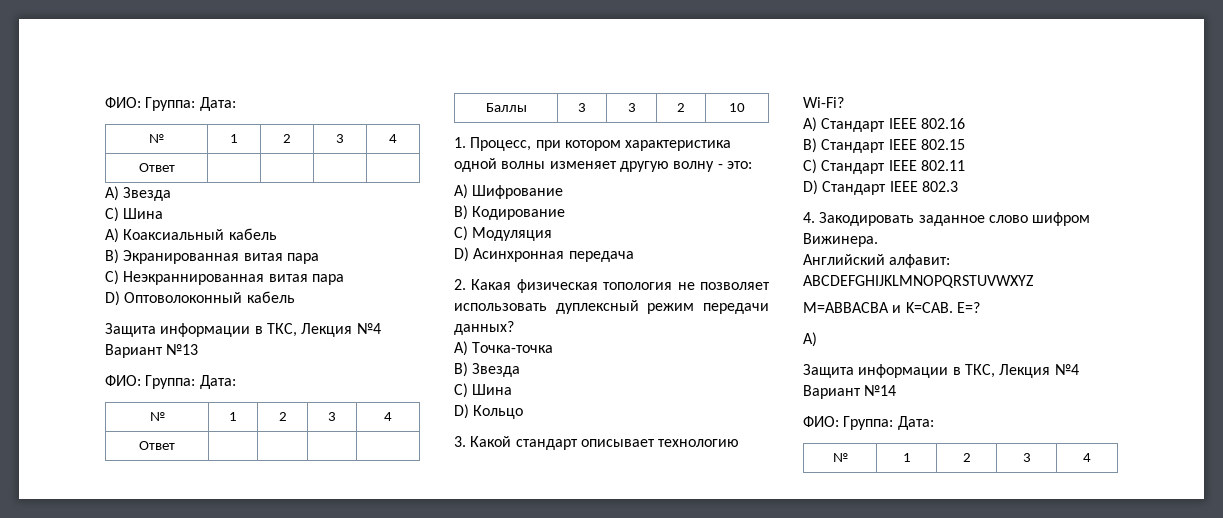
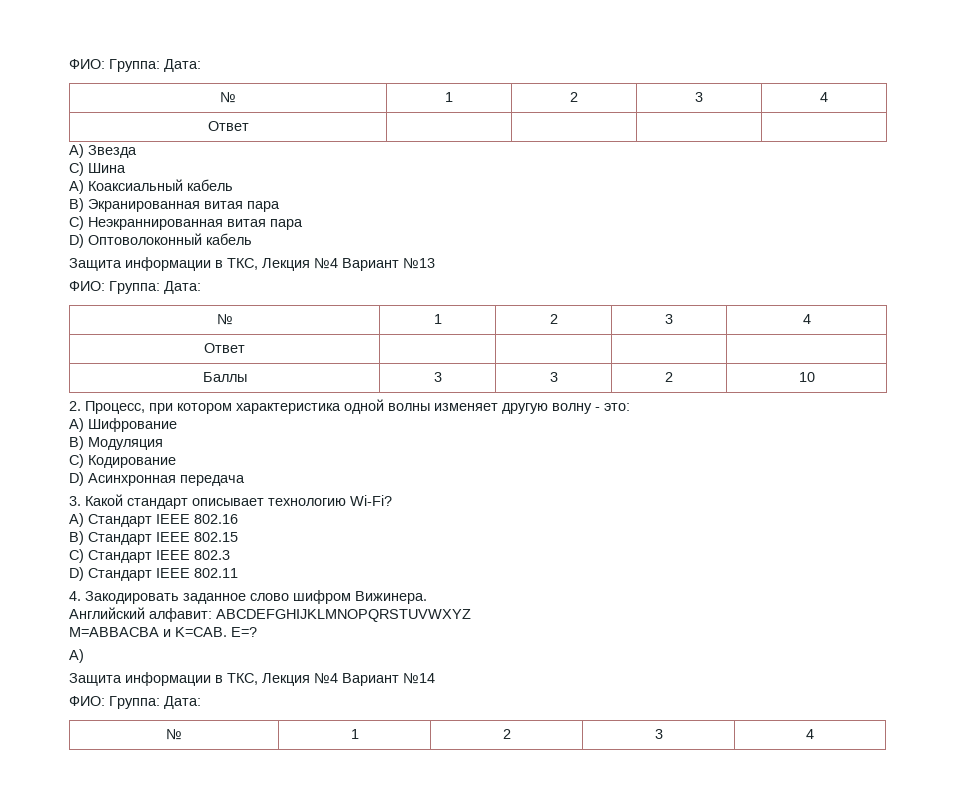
[454,137,466,148] 1. -> [69,401,81,411] 2.
[472,206,566,220] [454,226,553,241] Кодирование // C) Модуляция -> [88,437,163,450] [69,454,176,468] Модуляция // C) Кодирование
[454,279,770,293] [454,300,769,314] [454,321,514,335] [454,341,554,356] [454,362,521,377] [454,383,513,398] [454,404,524,419] // 2. Какая физическая топология не позволяет использовать дуплексный режим передачи данных? // A) Точка-точка // B) Звезда // C) Шина // D) Кольцо -> (245, 480) none
[920,160,965,171] 802.11 -> [194,550,230,560] 802.3
[921,181,958,192] 802.3 -> [194,568,238,578] 802.11

